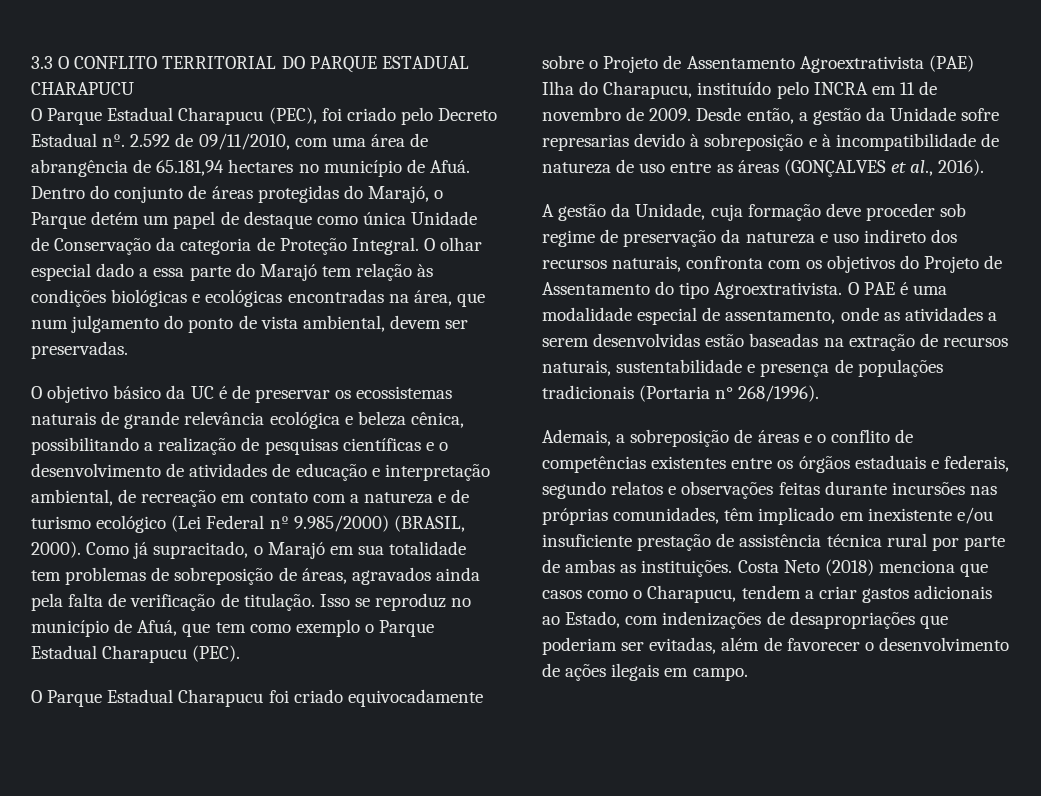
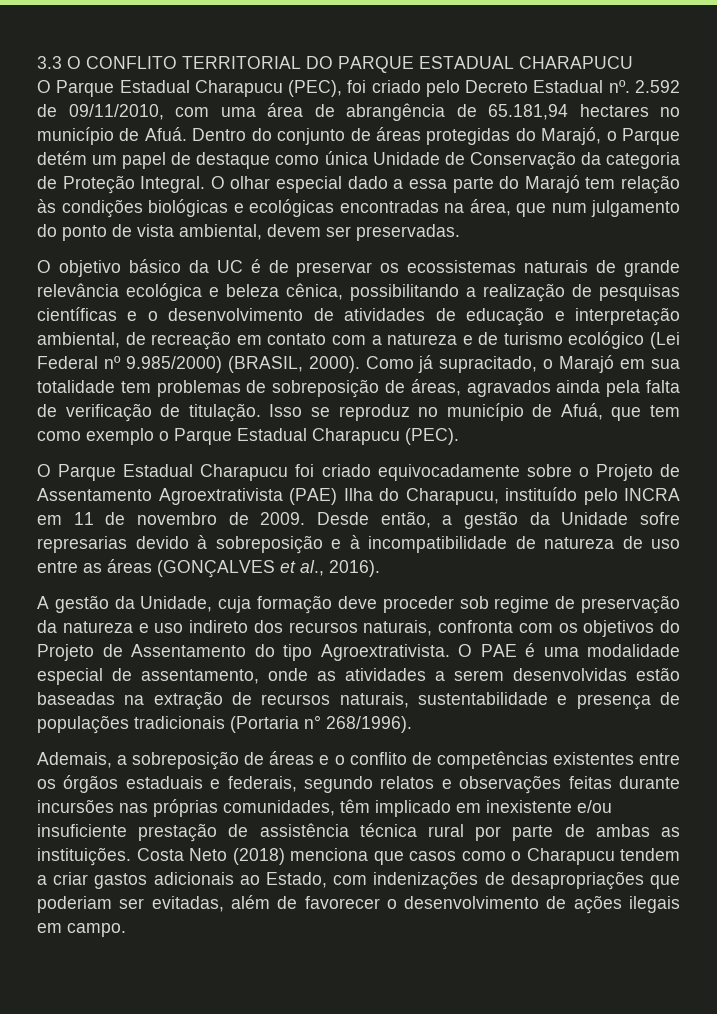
[647,585,737,603] Charapucu, -> [526,848,615,865] Charapucu

